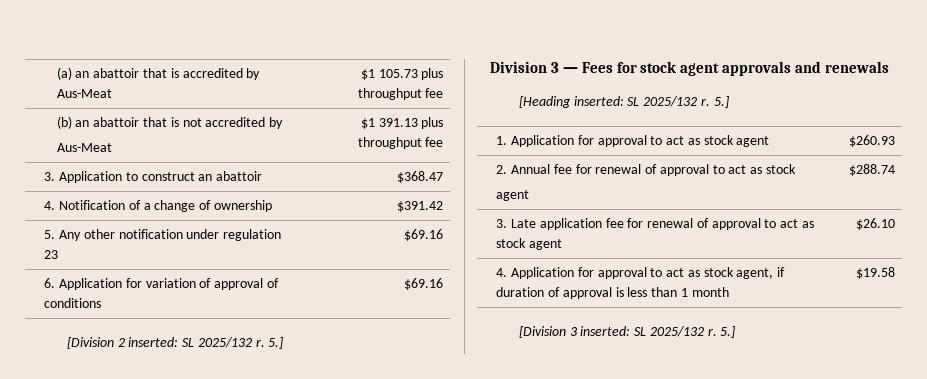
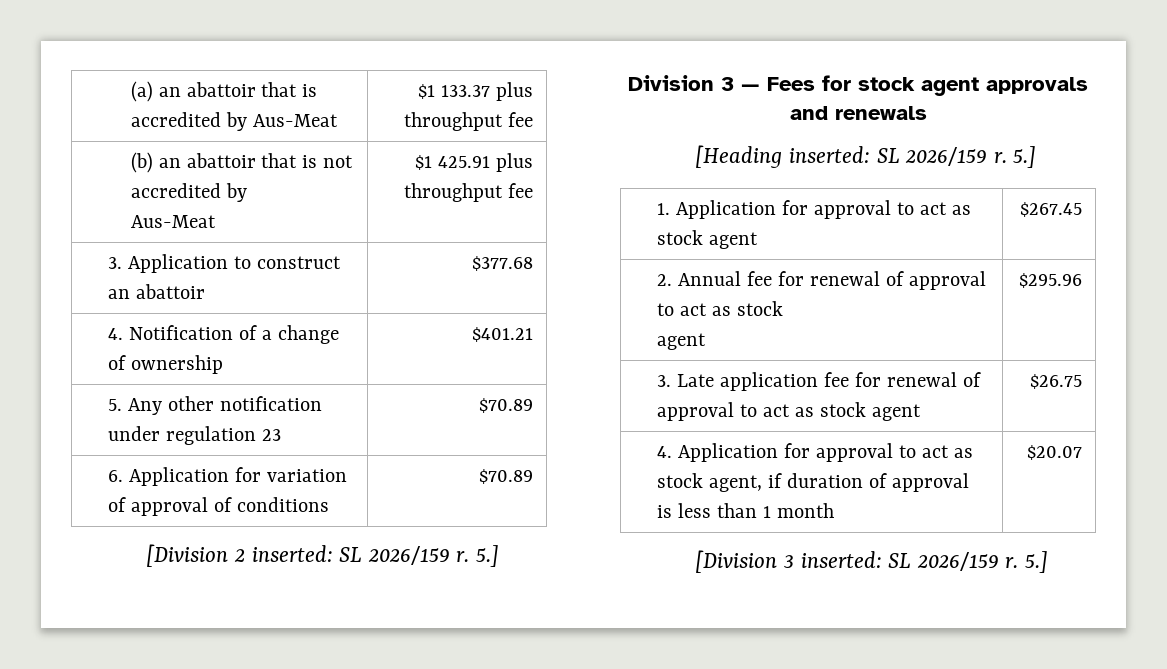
[378,69,418,78] 105.73 -> [440,85,490,97] 133.37
[378,118,418,127] 391.13 -> [437,156,490,168] 425.91
[397,171,444,183] $368.47 -> [471,256,533,271] $377.68
[397,201,444,212] $391.42 -> [471,327,533,342] $401.21
[404,229,444,241] $69.16 -> [478,398,533,413] $70.89
[404,278,444,290] $69.16 -> [478,469,533,484] $70.89
[197,337,252,348] 2025/132 -> [367,546,450,565] 2026/159
[643,96,698,107] 2025/132 -> [905,147,988,166] 2026/159
[849,135,896,147] $260.93 -> [1019,202,1082,217] $267.45
[849,164,896,176] $288.74 -> [1018,273,1082,288] $295.96
[856,218,896,230] $26.10 -> [1029,374,1082,389] $26.75
[856,267,896,279] $19.58 -> [1026,445,1082,460] $20.07
[649,326,704,337] 2025/132 -> [916,552,999,571] 2026/159

